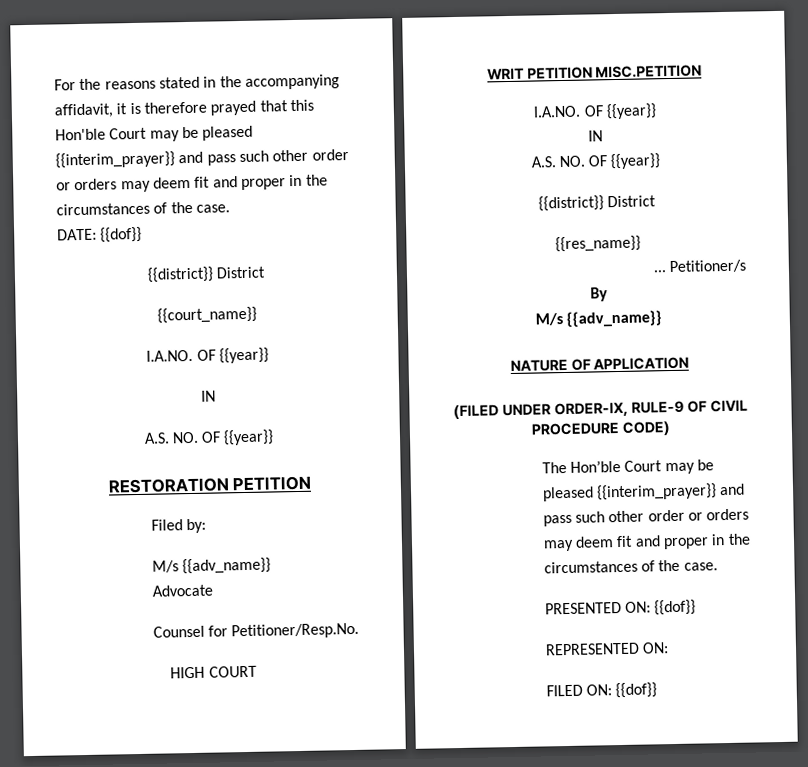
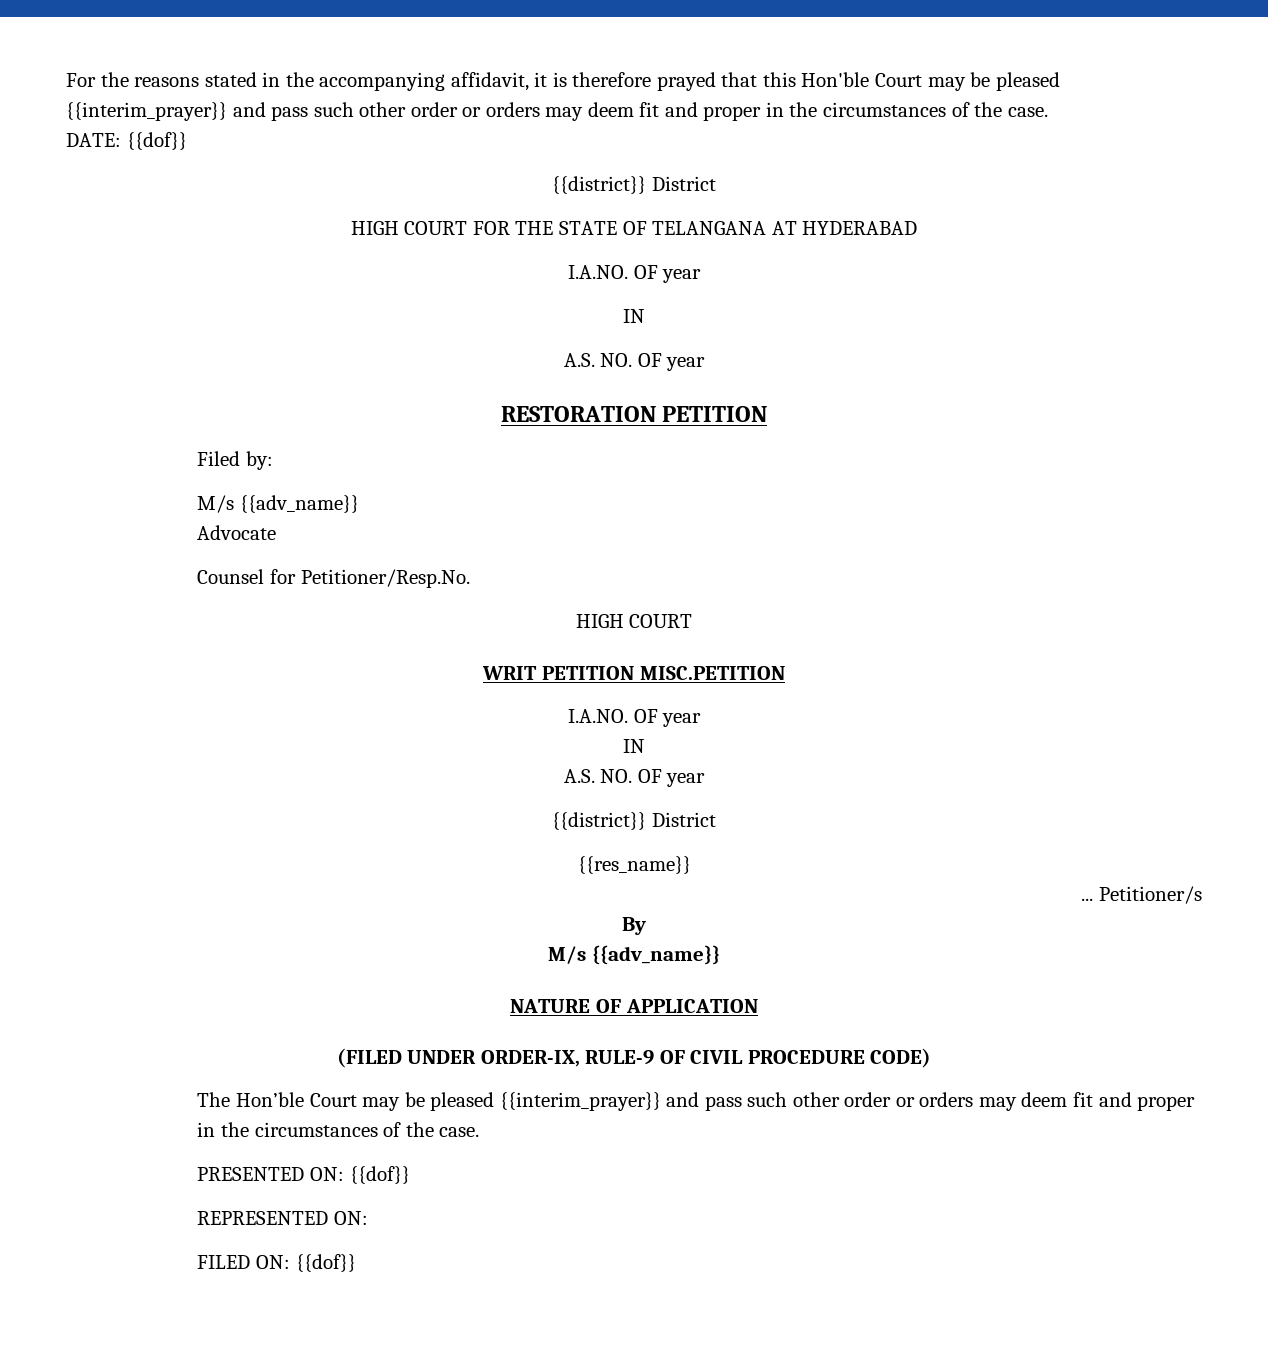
[156,306,257,324] [146,347,269,364] [201,390,216,402] [143,429,275,446] {{court_name}} // I.A.NO. OF {{year}} // IN // A.S. NO. OF {{year}} -> [350,221,918,235] [567,265,702,283] [623,309,645,323] [563,353,706,371] HIGH COURT FOR THE STATE OF TELANGANA AT HYDERABAD // I.A.NO. OF year // IN // A.S. NO. OF year
[605,103,657,120] [588,130,603,142] [530,153,662,170] {{year}} // IN // A.S. NO. OF {{year}} -> [662,713,702,727] [623,739,645,753] [563,769,706,787] year // IN // A.S. NO. OF year

